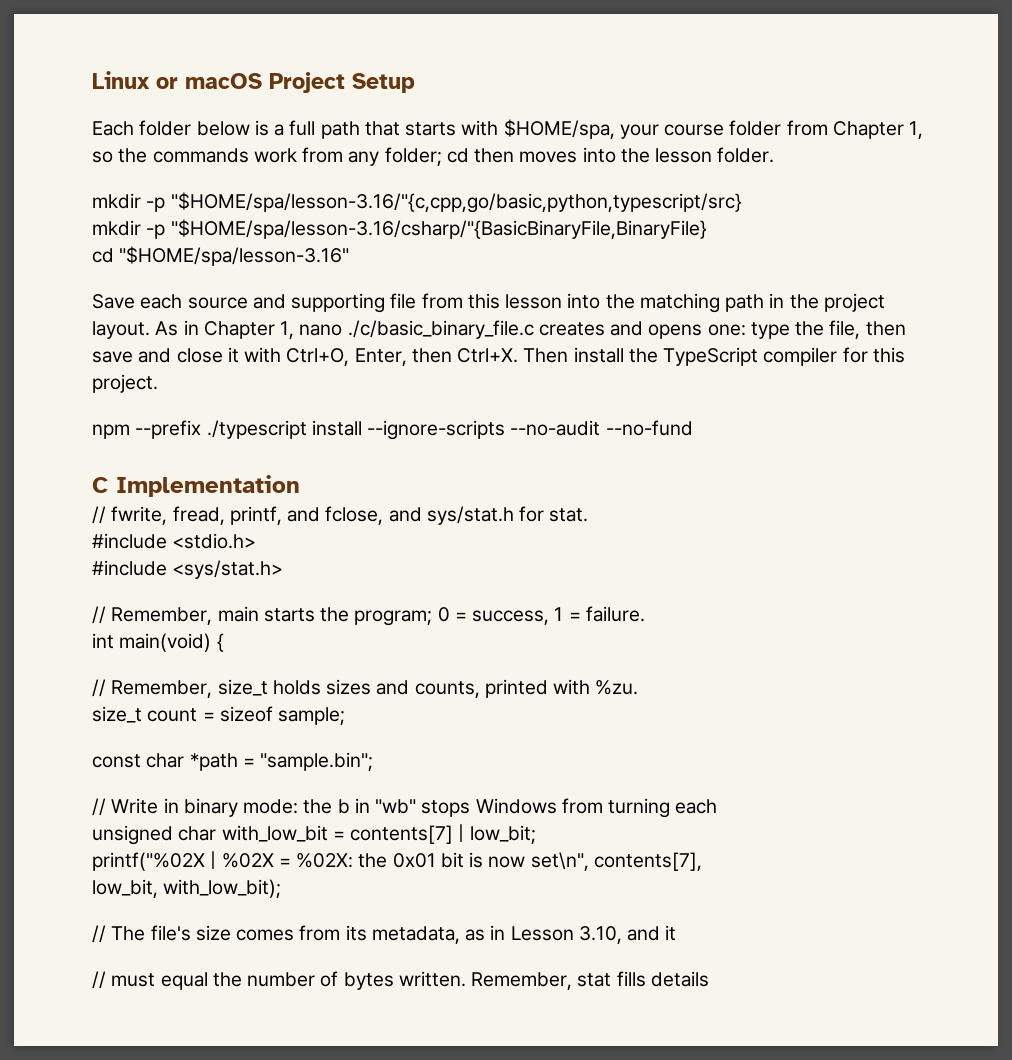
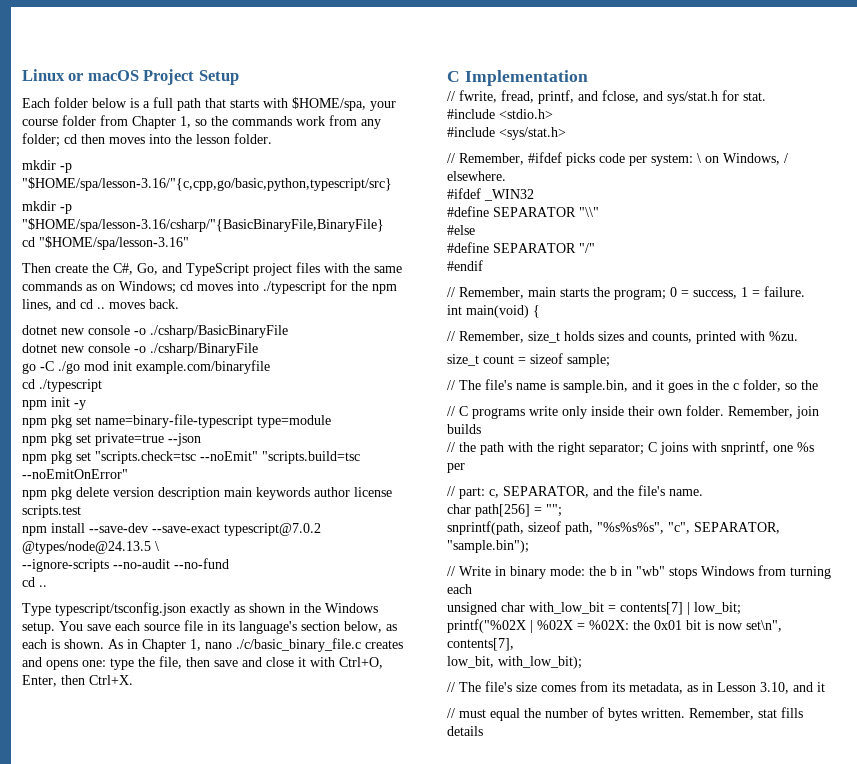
[92,293,885,313] [92,321,150,339] Save each source and supporting file from this lesson into the matching path in the project layout. -> [22,262,402,276] [22,280,397,294] [22,299,179,311] [22,325,288,338] [22,343,258,356] [22,360,270,374] [22,379,102,392] [22,397,86,410] [22,414,331,428] [22,433,201,446] [22,451,360,464] [22,469,128,479] [22,487,392,500] [22,505,81,518] [22,523,321,536] [22,541,159,554] [22,558,229,572] [22,577,47,587] [22,602,378,616] [22,620,397,634] [22,639,104,649] Then create the C#, Go, and TypeScript project files with the same commands as on Windows; cd moves into ./typescript for the npm lines, and cd .. moves back. // dotnet new console -o ./csharp/BasicBinaryFile // dotnet new console -o ./csharp/BinaryFile // go -C ./go mod init example.com/binaryfile // cd ./typescript // npm init -y // npm pkg set name=binary-file-typescript type=module // npm pkg set private=true --json // npm pkg set "scripts.check=tsc --noEmit" "scripts.build=tsc --noEmitOnError" // npm pkg delete version description main keywords author license scripts.test // npm install --save-dev --save-exact typescript@7.0.2 @types/node@24.13.5 \ // --ignore-scripts --no-audit --no-fund // cd .. // Type typescript/tsconfig.json exactly as shown in the Windows setup. You save each source file in its language's section below, as each is shown.
[523,347,905,366] [92,374,158,393] [92,420,693,440] Then install the TypeScript compiler for this project. // npm --prefix ./typescript install --ignore-scripts --no-audit --no-fund -> (133, 680) none
(284, 569) none -> [447,152,788,166] [447,171,506,181] [447,188,534,201] [447,206,599,217] [447,225,475,235] [447,242,595,253] [447,260,483,271] // // Remember, #ifdef picks code per system: \ on Windows, / elsewhere. // #ifdef _WIN32 // #define SEPARATOR "\\" // #else // #define SEPARATOR "/" // #endif
[92,752,374,771] const char *path = "sample.bin"; -> [447,379,818,393] [447,405,819,419] [447,424,481,434] [447,441,814,455] [447,463,465,473] [447,485,703,499] [447,504,562,517] [447,521,780,535] [447,540,529,553] // The file's name is sample.bin, and it goes in the c folder, so the // // C programs write only inside their own folder. Remember, join builds // // the path with the right separator; C joins with snprintf, one %s per // // part: c, SEPARATOR, and the file's name. // char path[256] = ""; // snprintf(path, sizeof path, "%s%s%s", "c", SEPARATOR, "sample.bin");

